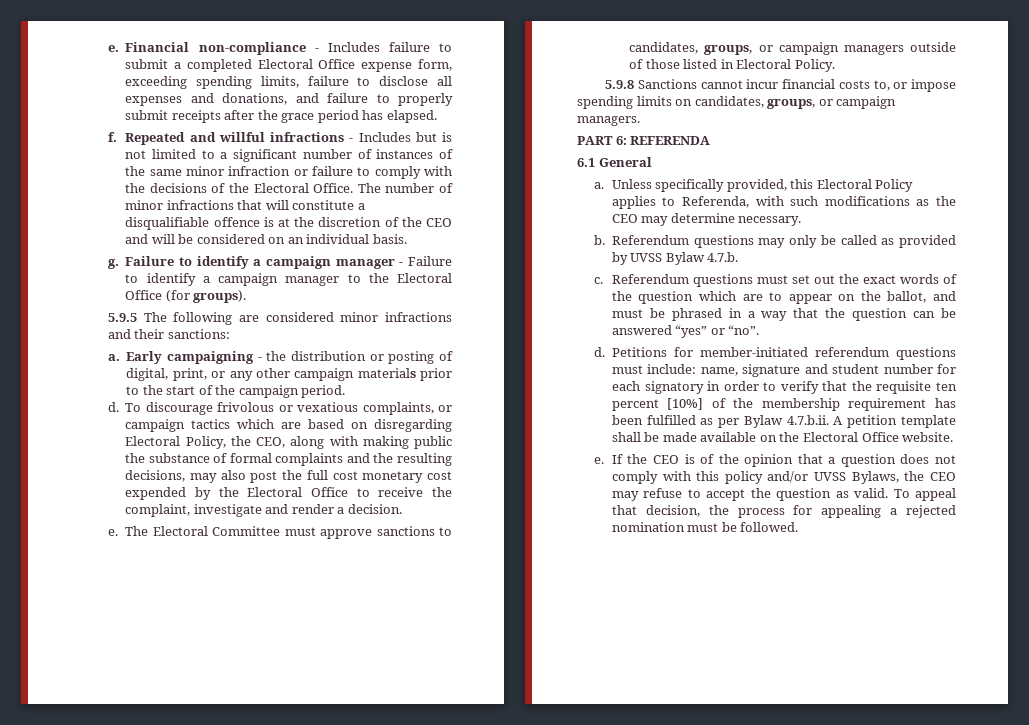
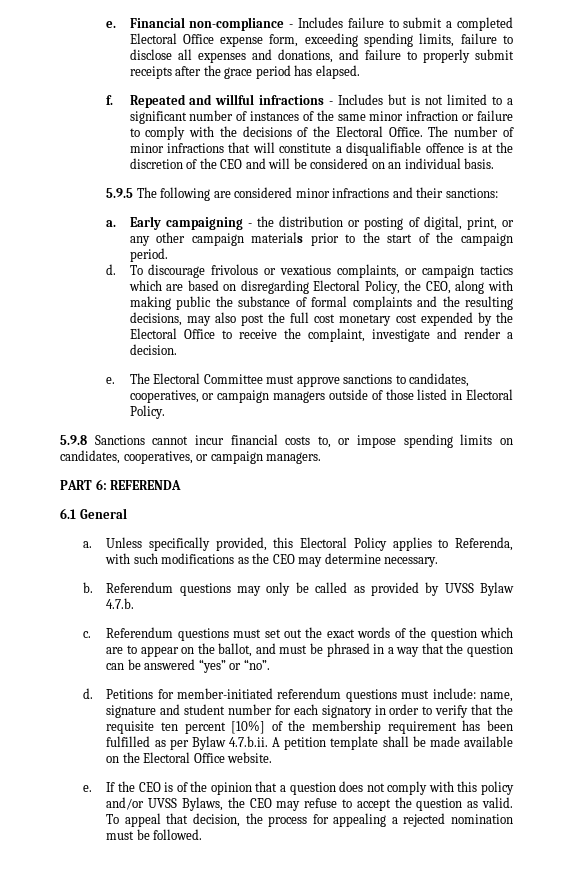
[107,256,453,269] [125,273,452,286] [125,290,247,303] // g. Failure to identify a campaign manager - Failure to identify a campaign manager to the Electoral Office (for groups). -> (495, 163) none
[704,45,753,55] groups, -> [129,390,199,403] cooperatives,
[767,99,816,109] groups, -> [123,451,193,464] cooperatives,

